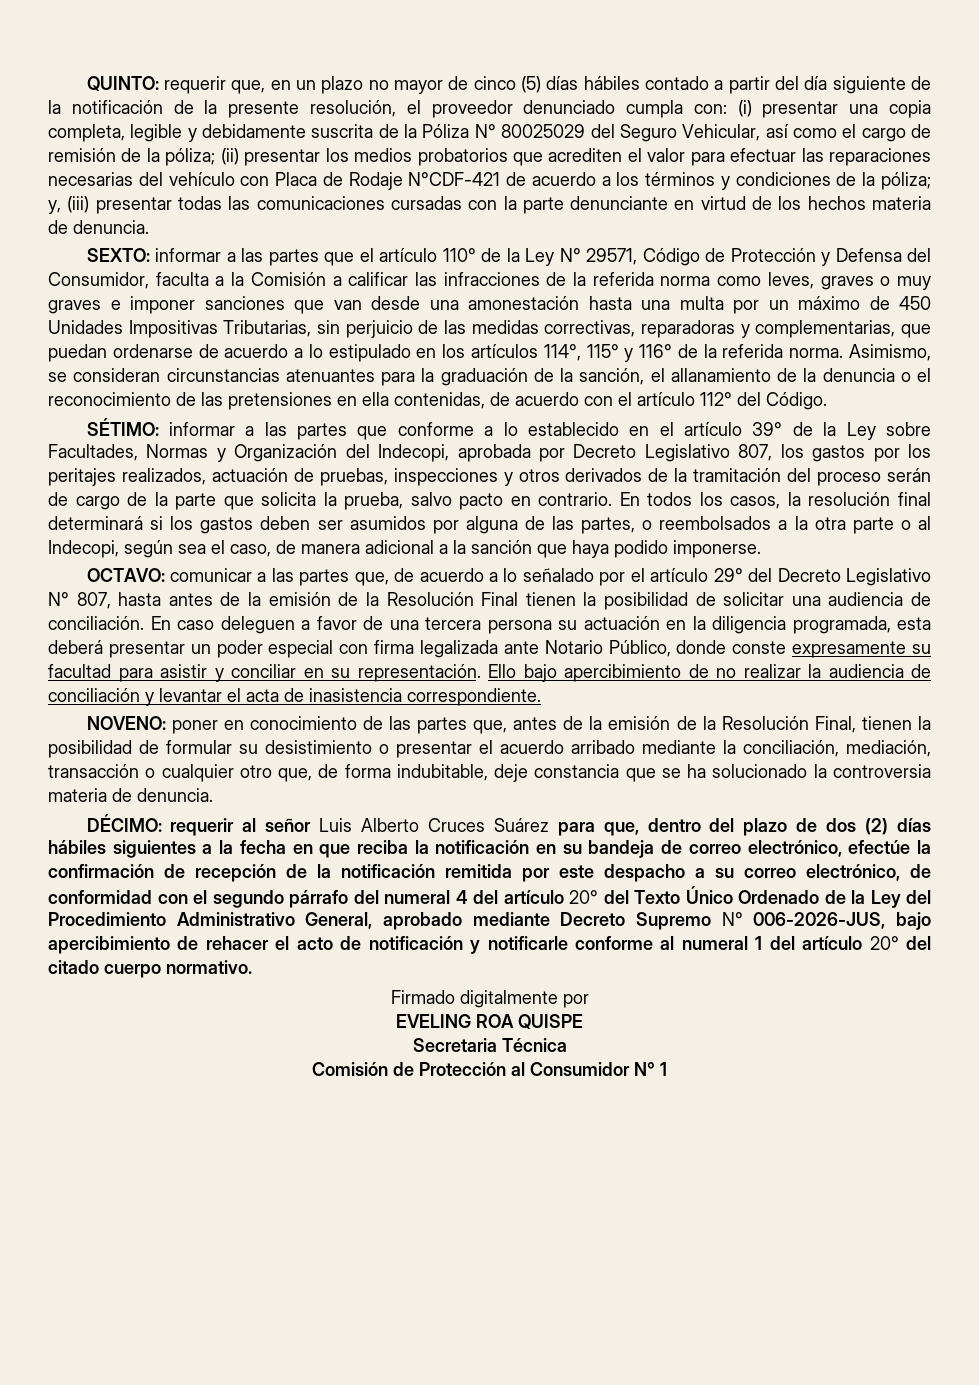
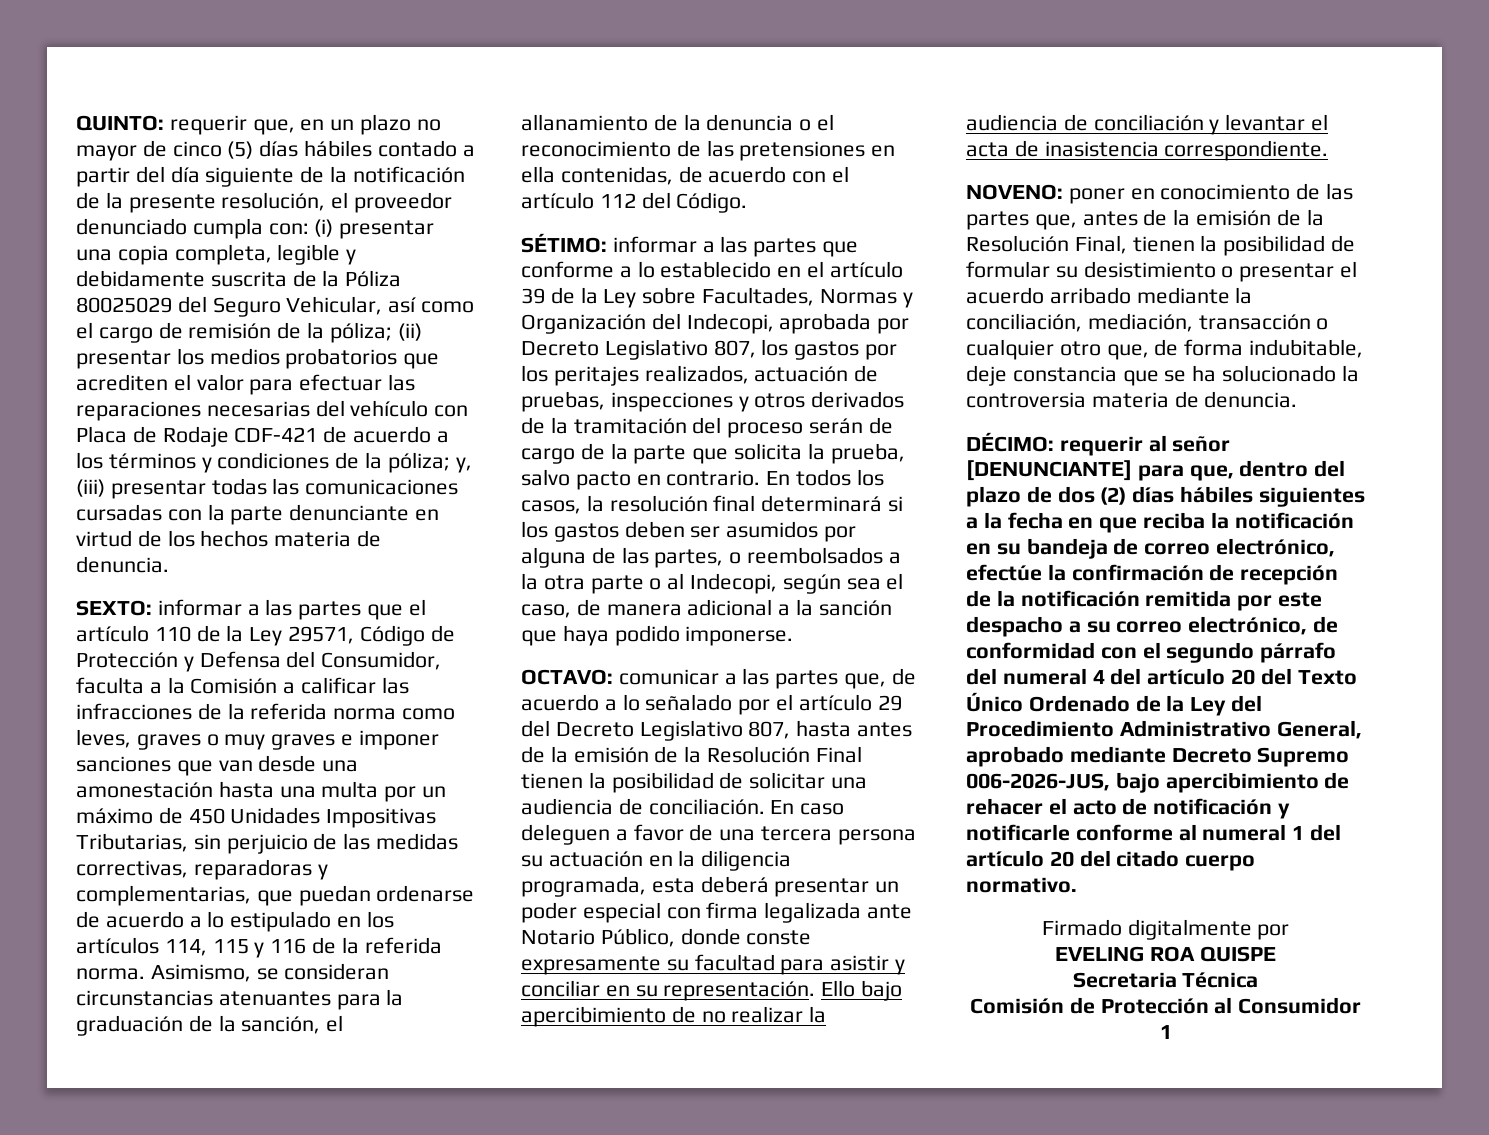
[474,124,496,138] N° -> (402, 278) none
[408,172,501,186] N°CDF-421 -> [234,427,318,443] CDF-421
[442,248,581,266] 110° de la Ley N° -> [154,625,283,646] 110 de la Ley
[543,344,673,362] 114°, 115° y 116° -> [164,938,307,958] 114, 115 y 116
[700,392,732,406] 112° -> [599,193,636,208] 112
[752,422,783,436] 39° -> [521,288,545,304] 39
[713,568,743,582] 29° -> [877,695,902,711] 29
[48,592,69,606] N° -> (743, 730) none
[319,818,549,832] Luis Alberto Cruces Suárez -> [966,460,1132,481] [DENUNCIANTE]
[569,890,598,904] 20° -> [1231,669,1256,685] 20
[721,912,743,926] N° -> (1350, 757) none
[869,936,899,950] 20° -> [1049,851,1074,867] 20
[634,1062,655,1076] N° -> (1362, 1005) none

